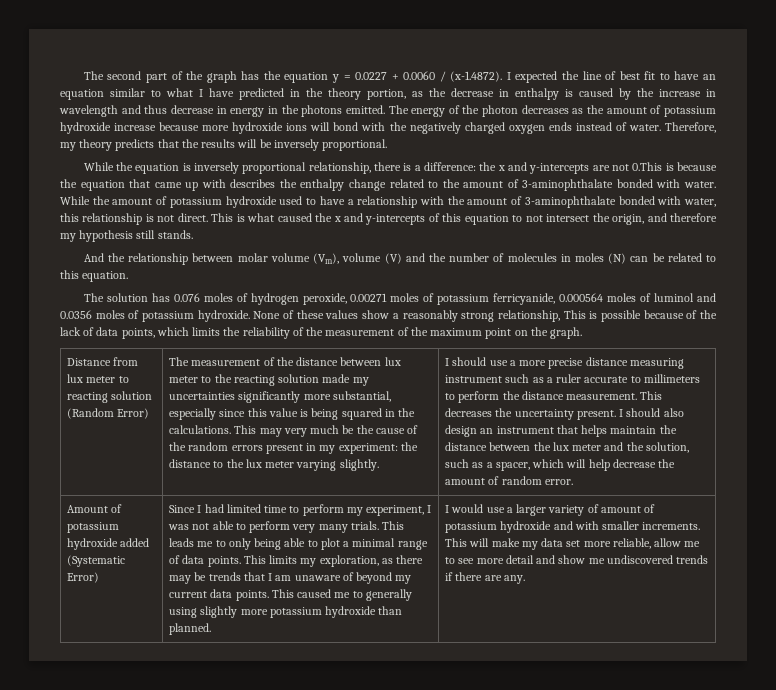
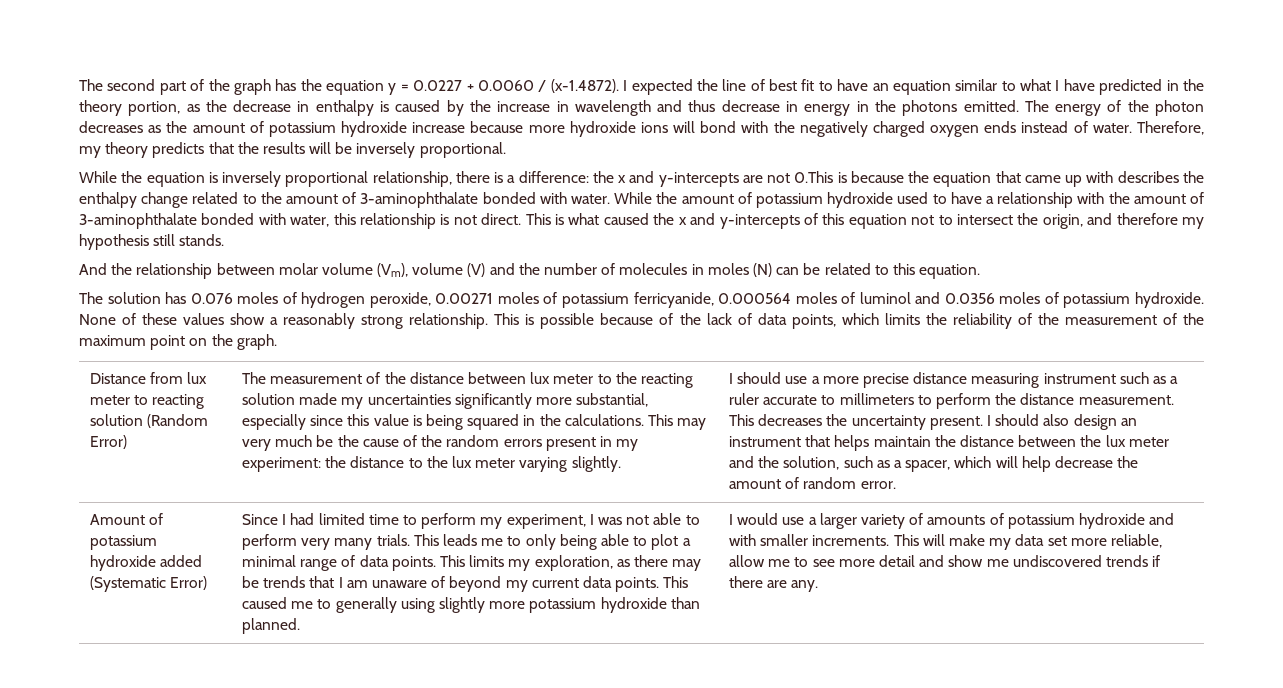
[512,215,543,222] to not -> [911,215,953,225] not to
[497,310,560,322] relationship, -> [409,313,489,329] relationship.
[600,506,641,513] amount -> [927,515,986,525] amounts

